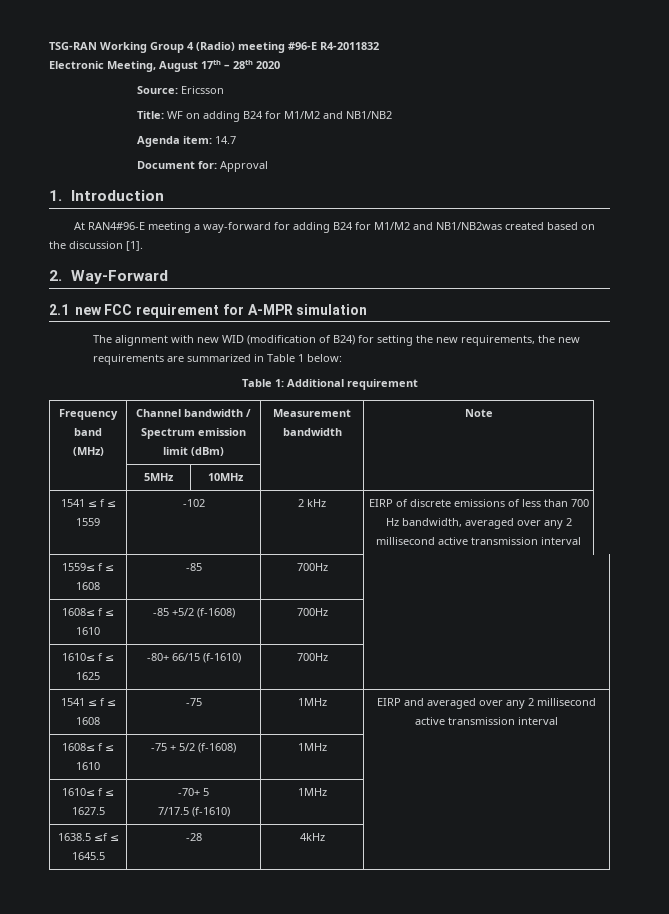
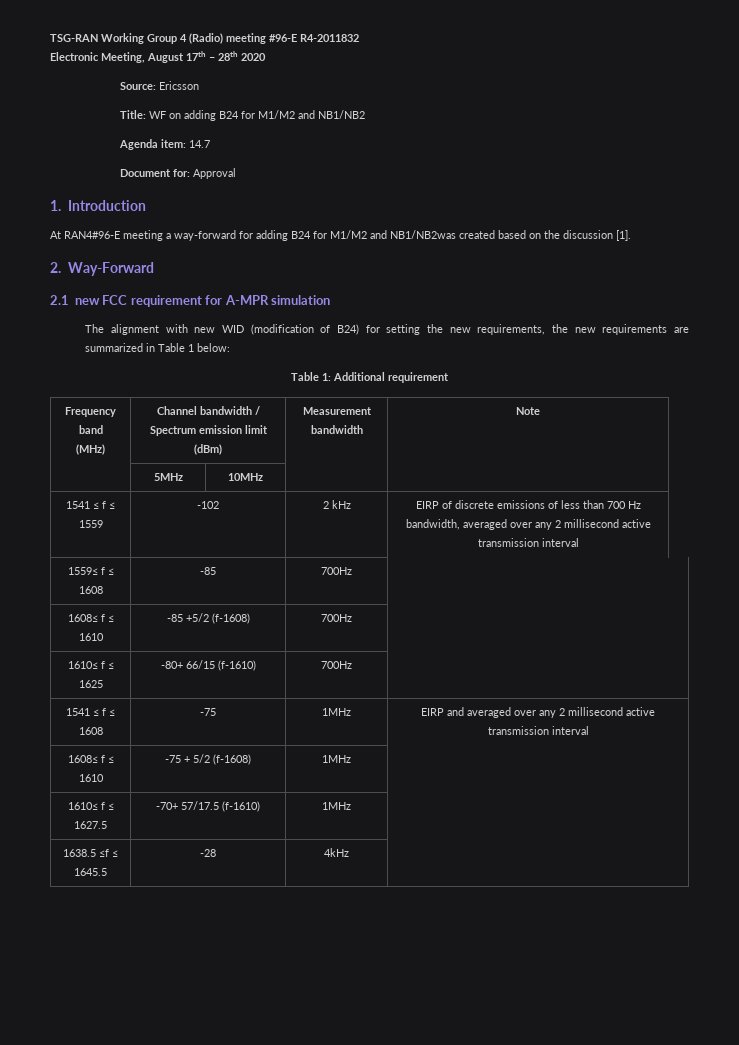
[203,788,209,796] [157,807,189,815] 5 // 7/17.5 -> [181,801,219,810] 57/17.5

